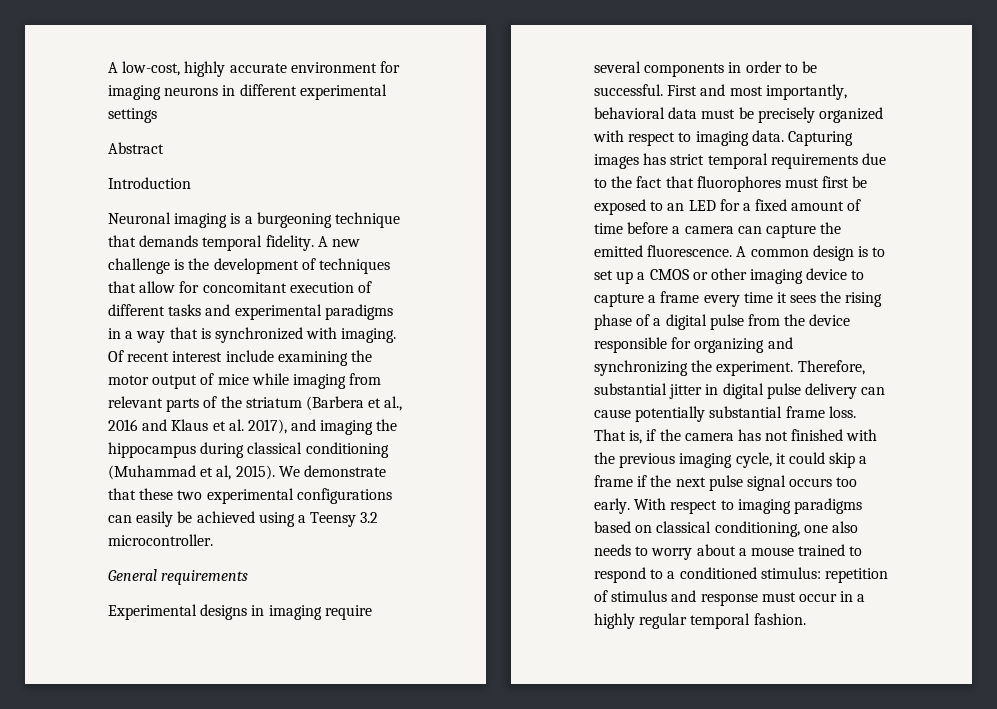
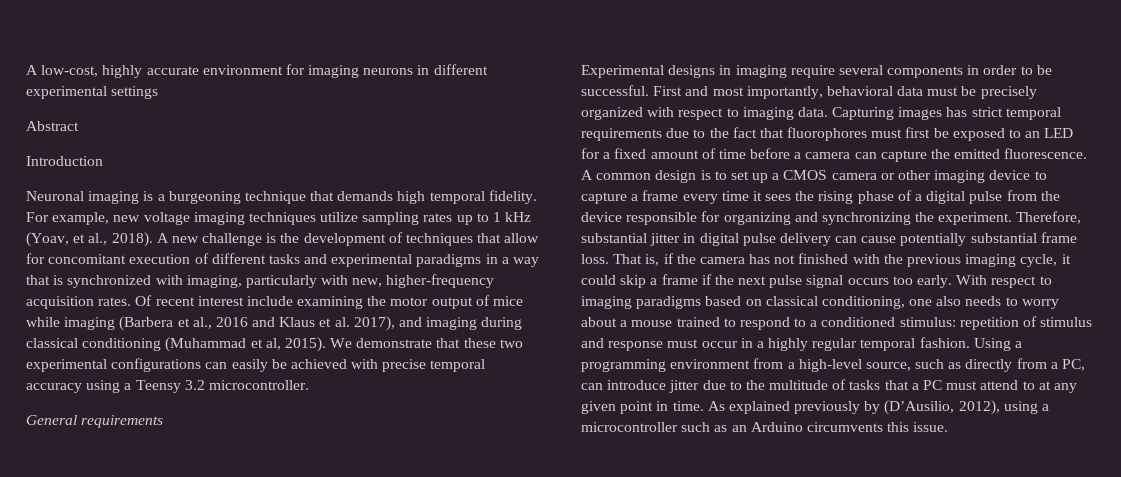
(199, 241) none -> [397,191,426,204] high
(314, 243) none -> [26,212,532,225] [26,232,153,247] For example, new voltage imaging techniques utilize sampling rates up to 1 kHz (Yoav, et al., 2018).
[341,328,397,343] imaging. -> [186,274,495,288] [26,296,132,309] imaging, particularly with new, higher-frequency acquisition rates.
[349,373,382,385] [108,396,302,412] from relevant parts of the striatum -> (116, 323) none
[376,419,398,431] [108,442,196,458] the hippocampus -> (478, 323) none
(255, 517) none -> [351,359,486,372] [26,383,82,393] with precise temporal accuracy
(689, 274) none -> [831,173,877,180] camera
(806, 619) none -> [973,338,1023,351] [581,358,1086,372] [581,379,1077,393] [581,400,1050,415] [581,422,949,432] Using a programming environment from a high-level source, such as directly from a PC, can introduce jitter due to the multitude of tasks that a PC must attend to at any given point in time. As explained previously by (D’Ausilio, 2012), using a microcontroller such as an Arduino circumvents this issue.

